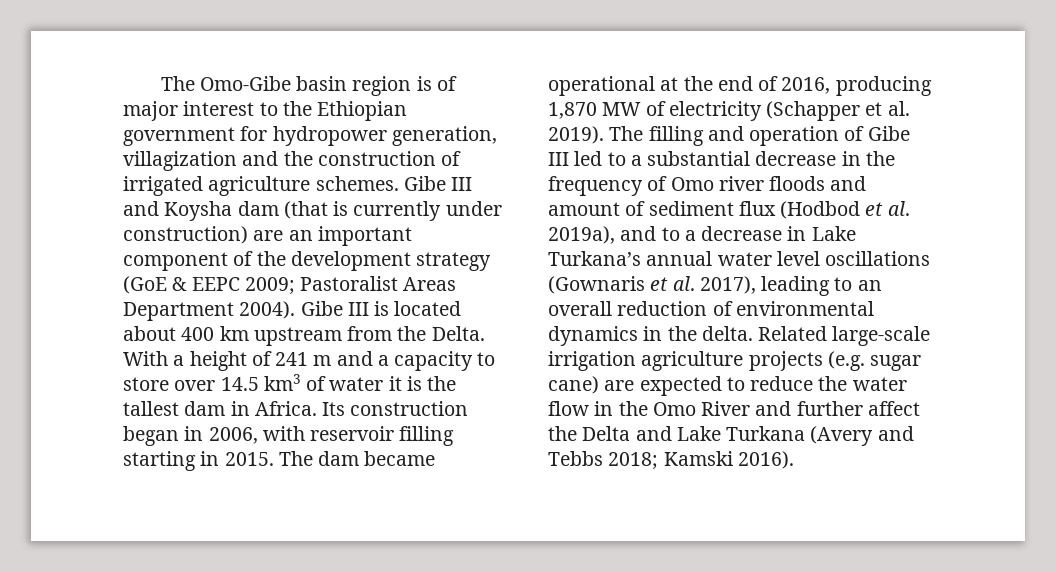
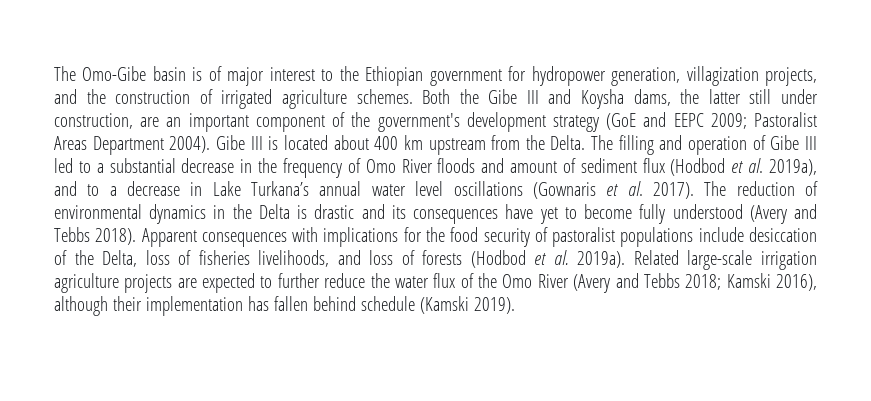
[352,76,412,96] region -> (186, 73) none
(237, 161) none -> [765,67,817,86] projects,
(399, 183) none -> [422,89,479,104] Both the
[237,201,502,221] [123,226,248,244] dam (that is currently under construction) -> [633,89,819,106] [54,113,133,129] dams, the latter still under construction,
(286, 258) none -> [377,113,460,132] government's
[172,277,188,291] & -> [643,112,667,127] and
[123,351,496,371] [123,374,457,391] [123,401,469,416] [123,426,455,446] [123,451,436,471] [548,76,932,96] [548,101,910,121] [548,126,604,144] With a height of 241 m and a capacity to store over 14.5 km3 of water it is the tallest dam in Africa. Its construction began in 2006, with reservoir filling starting in 2015. The dam became operational at the end of 2016, producing 1,870 MW of electricity (Schapper et al. 2019). -> (586, 142) none
[718,176,764,191] river -> [401,159,433,173] River
[699,276,882,296] [548,301,612,316] 2017), leading to an overall -> [652,181,727,199] 2017). The
[701,326,753,341] delta. -> [258,204,818,224] [54,227,817,247] [54,250,626,268] Delta is drastic and its consequences have yet to become fully understood (Avery and Tebbs 2018). Apparent consequences with implications for the food security of pastoralist populations include desiccation of the Delta, loss of fisheries livelihoods, and loss of forests (Hodbod et al. 2019a).
[827,351,922,371] [548,376,599,394] (e.g. sugar cane) -> (173, 283) none
(745, 384) none -> [277,273,320,288] further
[548,401,614,416] flow in -> [433,273,474,288] flux of
[755,401,920,416] [548,426,806,441] and further affect the Delta and Lake Turkana -> (569, 281) none
[737,451,794,469] 2016). -> [776,274,817,291] [54,296,515,316] 2016), although their implementation has fallen behind schedule (Kamski 2019).

